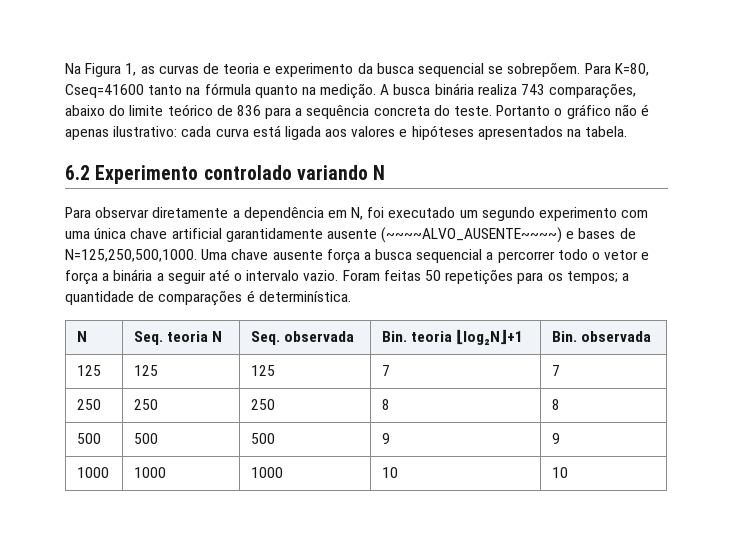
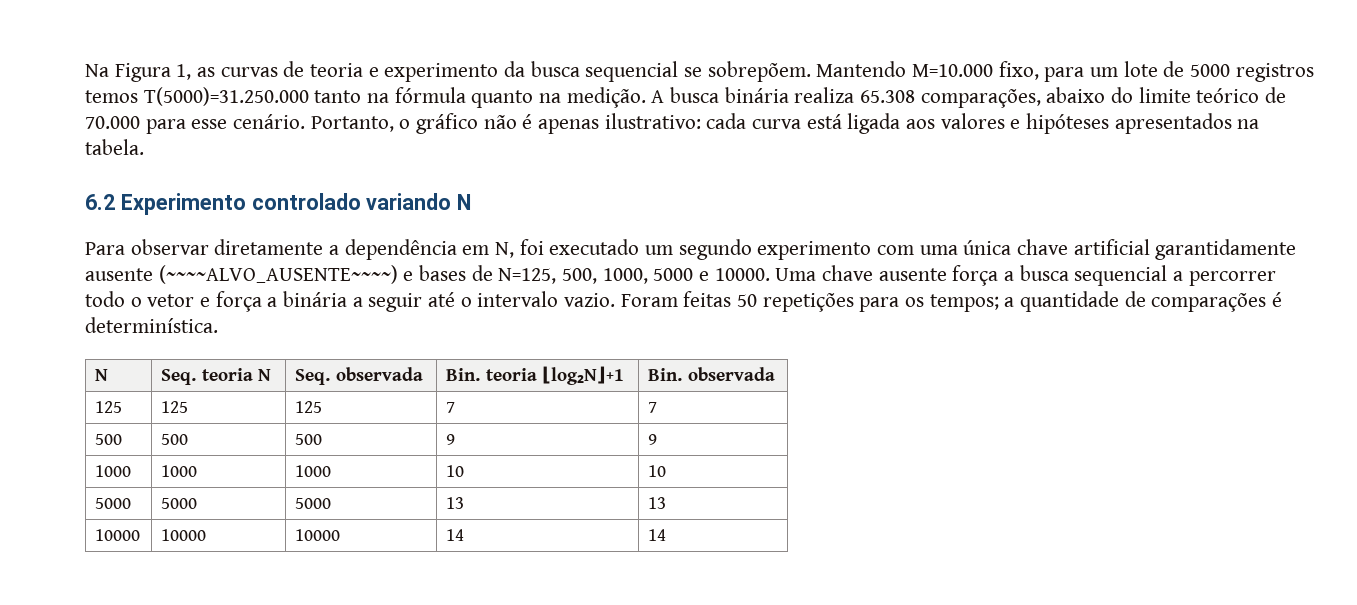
[584,63,649,76] [65,84,144,98] Para K=80, Cseq=41600 -> [816,61,1314,82] [85,87,309,106] Mantendo M=10.000 fixo, para um lote de 5000 registros temos T(5000)=31.250.000
[521,84,546,95] 743 -> [860,90,916,103] 65.308
[236,105,551,119] 836 para a sequência concreta do teste. Portanto -> [85,114,394,134] 70.000 para esse cenário. Portanto,
[65,249,197,262] N=125,250,500,1000. -> [498,268,770,284] N=125, 500, 1000, 5000 e 10000.
[77,399,102,410] [134,399,159,410] [251,399,276,410] [382,399,391,410] [552,399,561,410] // 250 | 250 | 250 | 8 | 8 -> (658, 407) none
(569, 472) none -> [95,498,132,509] [161,498,198,509] [295,498,332,509] [446,497,465,509] [648,497,667,509] [95,529,141,541] [161,529,207,541] [295,529,341,541] [446,529,465,541] [648,529,667,541] // 5000 | 5000 | 5000 | 13 | 13 // 10000 | 10000 | 10000 | 14 | 14

